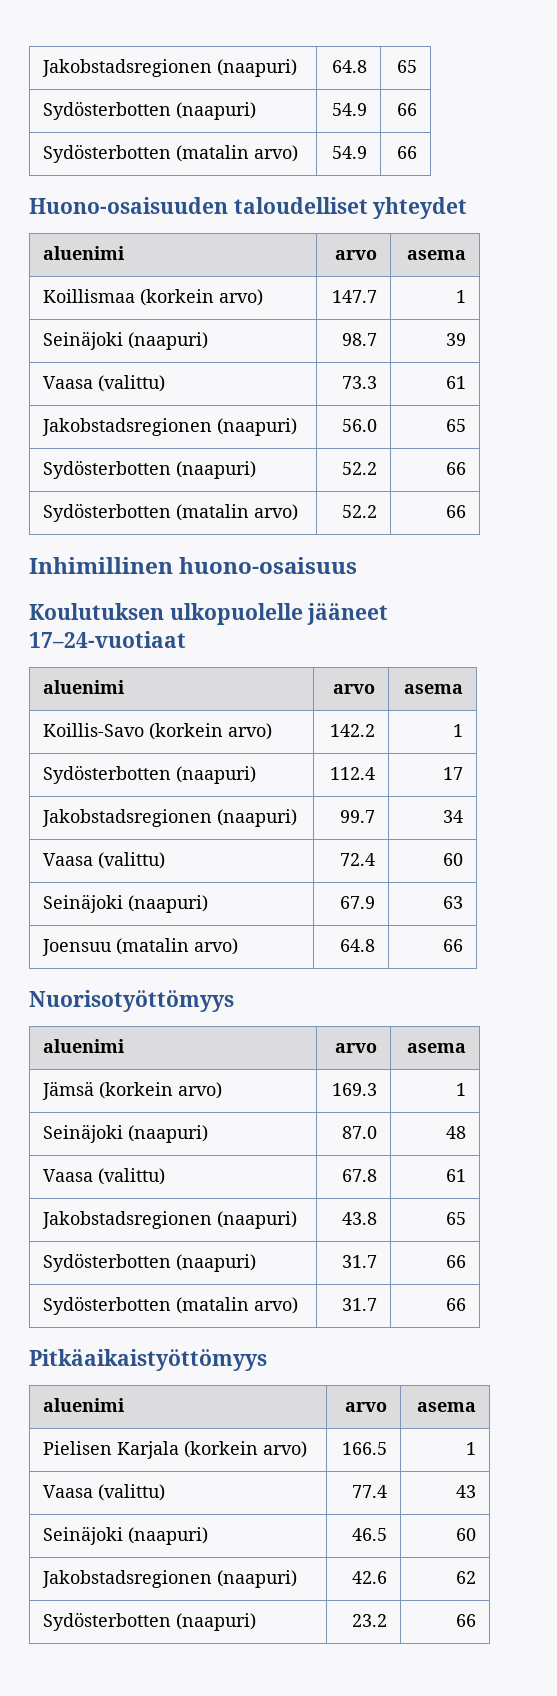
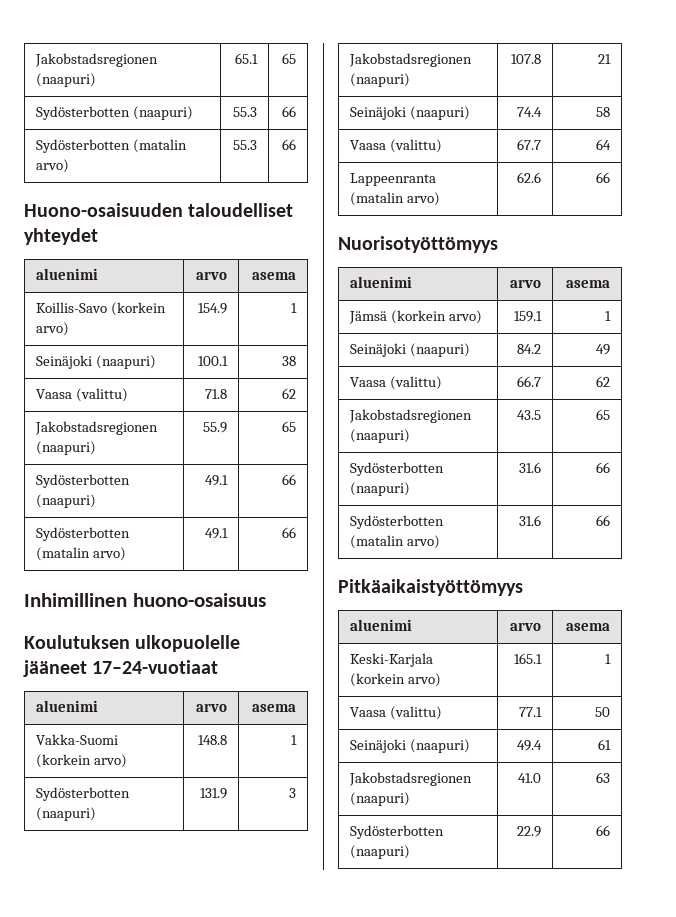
[42,59,298,77] [331,60,367,73] [396,60,417,73] [43,101,257,120] [331,103,367,116] [396,103,417,116] [43,144,299,163] [331,146,367,159] Jakobstadsregionen (naapuri) | 64.8 | 65 // Sydösterbotten (naapuri) | 54.9 | 66 // Sydösterbotten (matalin arvo) | 54.9 -> [34,53,158,67] [35,73,96,87] [235,53,259,64] [282,53,297,64] [35,106,193,120] [233,107,258,117] [282,106,297,117] [35,139,187,153] [35,159,69,173] [233,140,258,150] Jakobstadsregionen (naapuri) | 65.1 | 65 // Sydösterbotten (naapuri) | 55.3 | 66 // Sydösterbotten (matalin arvo) | 55.3
[43,289,264,306] [331,290,377,303] [455,290,466,303] [43,331,209,350] [341,333,377,346] [445,333,466,346] [43,375,166,392] [341,376,377,389] [445,376,466,389] [42,418,298,436] [341,419,377,432] [445,419,466,432] [43,460,257,479] [341,462,377,475] [445,462,466,475] [43,503,299,522] [341,505,377,518] Koillismaa (korkein arvo) | 147.7 | 1 // Seinäjoki (naapuri) | 98.7 | 39 // Vaasa (valittu) | 73.3 | 61 // Jakobstadsregionen (naapuri) | 56.0 | 65 // Sydösterbotten (naapuri) | 52.2 | 66 // Sydösterbotten (matalin arvo) | 52.2 -> [35,302,166,316] [35,322,69,336] [198,303,228,314] [291,303,298,313] [35,355,156,369] [198,356,229,366] [282,356,297,366] [35,388,128,402] [205,389,228,399] [282,388,297,399] [34,421,158,435] [35,441,96,455] [203,422,228,433] [282,421,297,432] [35,474,130,488] [35,494,96,508] [205,475,229,486] [282,474,297,485] [35,527,130,541] [35,547,126,561] [205,528,229,539] Koillis-Savo (korkein arvo) | 154.9 | 1 // Seinäjoki (naapuri) | 100.1 | 38 // Vaasa (valittu) | 71.8 | 62 // Jakobstadsregionen (naapuri) | 55.9 | 65 // Sydösterbotten (naapuri) | 49.1 | 66 // Sydösterbotten (matalin arvo) | 49.1
[43,723,273,740] [329,724,375,737] Koillis-Savo (korkein arvo) | 142.2 -> [35,734,118,745] [35,754,127,768] [198,735,228,745] Vakka-Suomi (korkein arvo) | 148.8
[329,767,375,780] [442,767,463,780] [42,809,298,827] [339,810,375,823] [442,810,463,823] [43,852,166,869] [339,853,375,866] [442,853,463,866] [43,894,209,913] [339,896,375,909] [442,896,463,909] [42,938,239,956] [339,939,375,952] 112.4 | 17 // Jakobstadsregionen (naapuri) | 99.7 | 34 // Vaasa (valittu) | 72.4 | 60 // Seinäjoki (naapuri) | 67.9 | 63 // Joensuu (matalin arvo) | 64.8 -> [200,788,228,799] [289,788,297,798] [348,53,472,67] [349,73,410,87] [511,54,542,64] [598,54,612,64] [349,106,470,120] [517,107,543,117] [596,107,611,117] [349,139,442,153] [517,139,542,150] [596,139,612,150] [349,173,436,186] [349,192,440,206] [517,172,542,183] 131.9 | 3 // Jakobstadsregionen (naapuri) | 107.8 | 21 // Seinäjoki (naapuri) | 74.4 | 58 // Vaasa (valittu) | 67.7 | 64 // Lappeenranta (matalin arvo) | 62.6
[331,1083,377,1096] [455,1083,466,1096] [43,1124,209,1143] [341,1126,377,1139] [445,1126,466,1139] [43,1168,166,1185] [341,1169,377,1182] [445,1169,466,1182] [42,1211,298,1229] [341,1212,377,1225] [445,1212,466,1225] [43,1253,257,1272] [341,1255,377,1268] [445,1255,466,1268] [43,1296,299,1315] [341,1298,377,1311] 169.3 | 1 // Seinäjoki (naapuri) | 87.0 | 48 // Vaasa (valittu) | 67.8 | 61 // Jakobstadsregionen (naapuri) | 43.8 | 65 // Sydösterbotten (naapuri) | 31.7 | 66 // Sydösterbotten (matalin arvo) | 31.7 -> [514,311,543,322] [605,311,612,321] [349,343,470,357] [517,344,542,354] [596,344,611,355] [349,376,442,390] [517,376,542,387] [596,376,611,387] [348,409,472,423] [349,429,410,443] [517,410,542,420] [596,409,611,420] [349,462,444,476] [349,482,410,496] [519,462,542,473] [596,462,611,473] [349,515,444,529] [349,535,440,549] [519,515,542,526] 159.1 | 1 // Seinäjoki (naapuri) | 84.2 | 49 // Vaasa (valittu) | 66.7 | 62 // Jakobstadsregionen (naapuri) | 43.5 | 65 // Sydösterbotten (naapuri) | 31.6 | 66 // Sydösterbotten (matalin arvo) | 31.6
[43,1441,308,1459] [341,1442,387,1455] Pielisen Karjala (korkein arvo) | 166.5 -> [349,653,433,667] [349,673,441,687] [514,653,543,664] Keski-Karjala (korkein arvo) | 165.1
[351,1485,387,1498] [455,1485,476,1498] [43,1526,209,1545] [351,1528,387,1541] [455,1528,476,1541] [42,1570,298,1588] [351,1571,387,1584] [455,1571,476,1584] [43,1612,257,1631] [351,1614,387,1627] 77.4 | 43 // Seinäjoki (naapuri) | 46.5 | 60 // Jakobstadsregionen (naapuri) | 42.6 | 62 // Sydösterbotten (naapuri) | 23.2 -> [519,707,543,717] [595,707,611,717] [349,739,470,753] [517,740,543,751] [598,739,612,750] [348,772,472,786] [349,792,410,806] [518,773,542,783] [596,772,611,783] [349,825,444,839] [349,845,410,859] [517,826,542,837] 77.1 | 50 // Seinäjoki (naapuri) | 49.4 | 61 // Jakobstadsregionen (naapuri) | 41.0 | 63 // Sydösterbotten (naapuri) | 22.9

